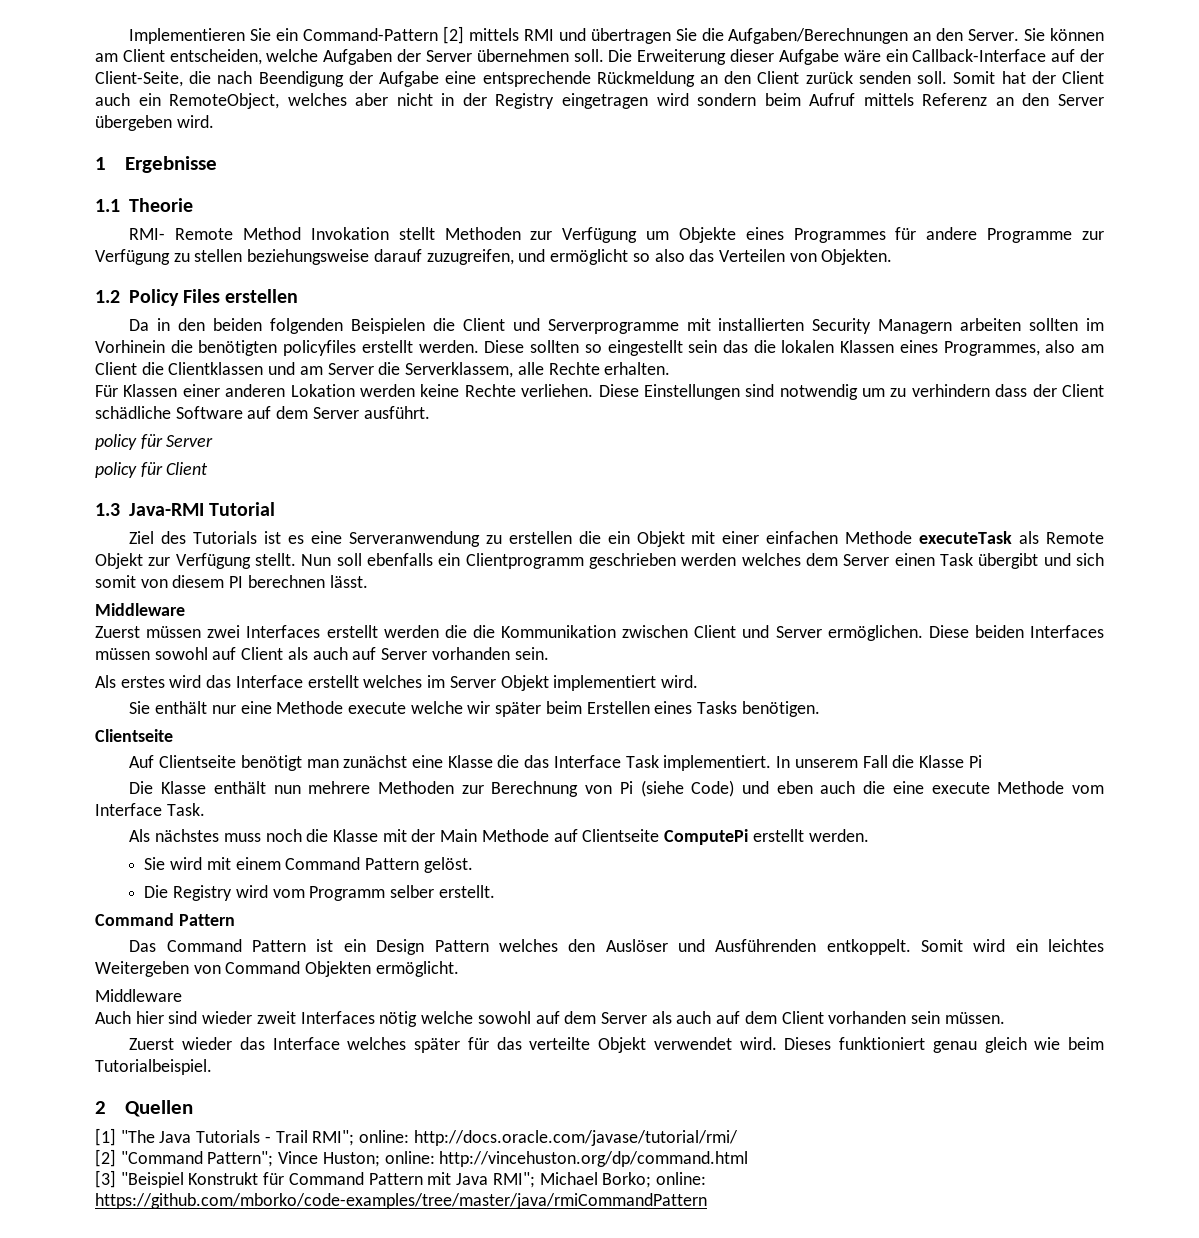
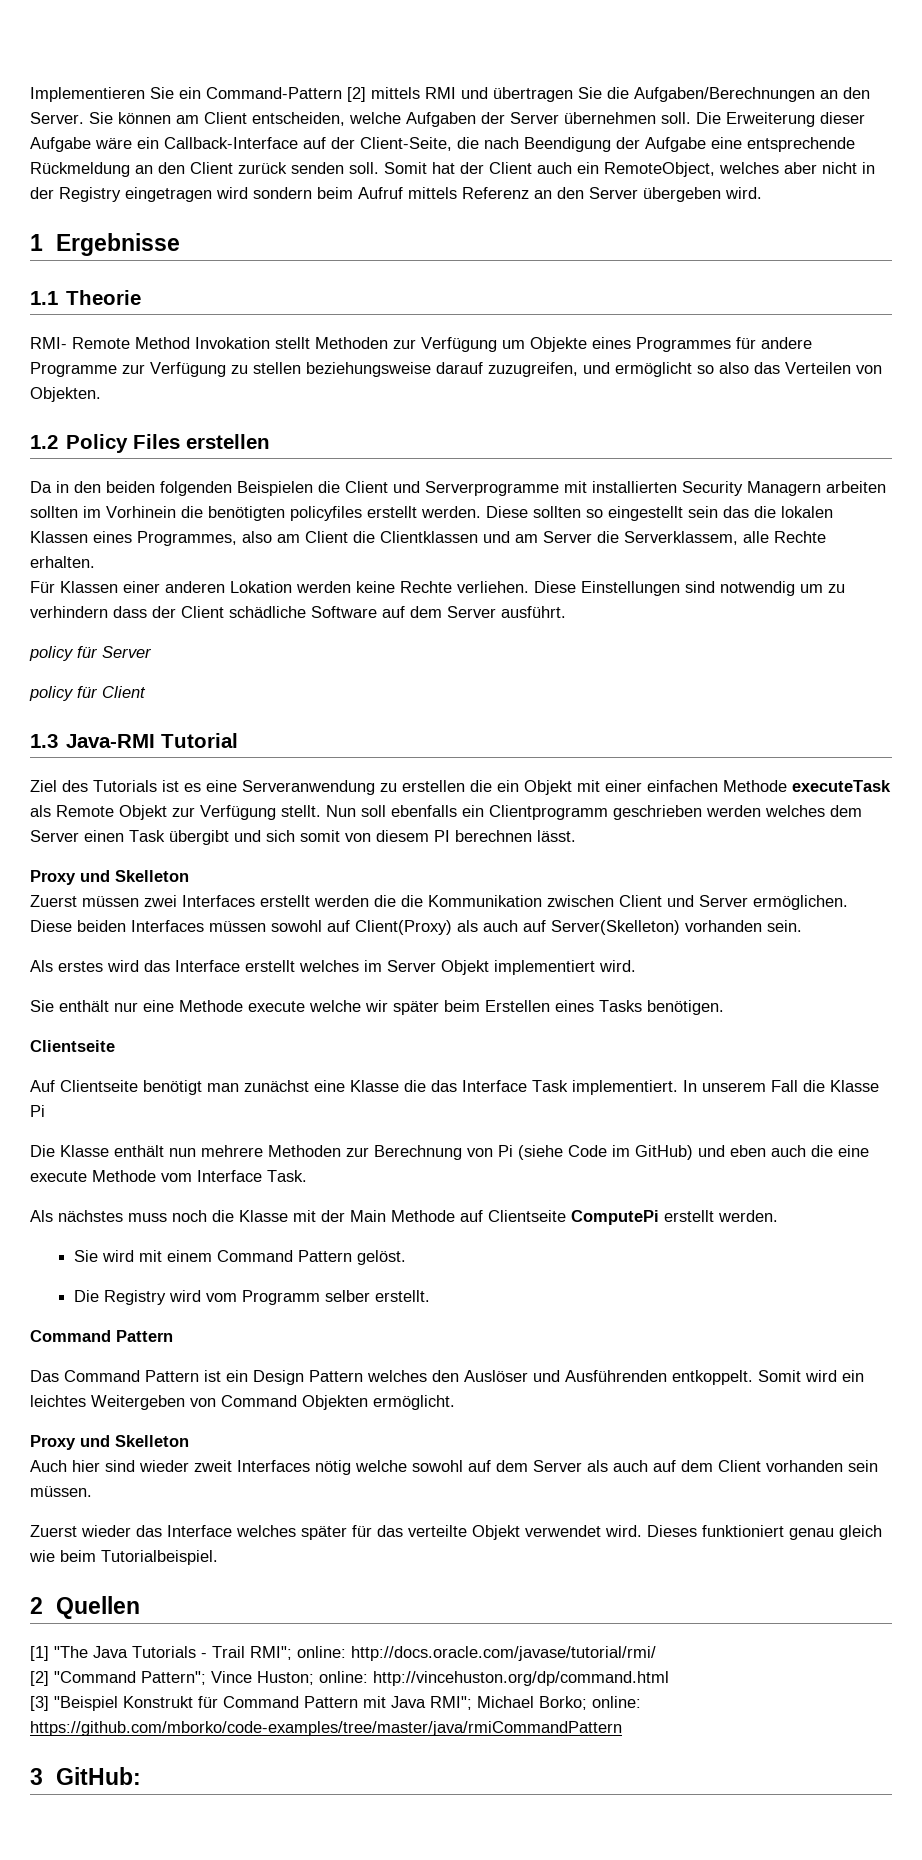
[95,603,185,616] Middleware -> [30,870,189,885] Proxy und Skelleton
[241,647,428,660] Client als auch auf Server -> [355,920,680,935] Client(Proxy) als auch auf Server(Skelleton)
[691,780,735,797] Code) -> [568,1145,693,1160] Code im GitHub)
[95,989,182,1002] Middleware -> [30,1435,189,1450] Proxy und Skelleton
(707, 1201) none -> [30,1767,142,1785] // 3 GitHub:

